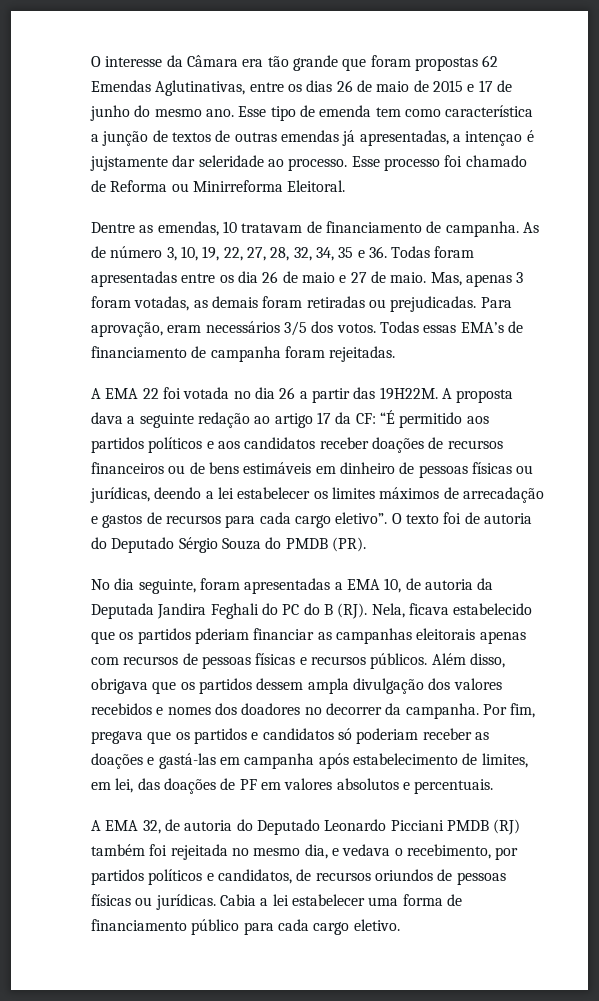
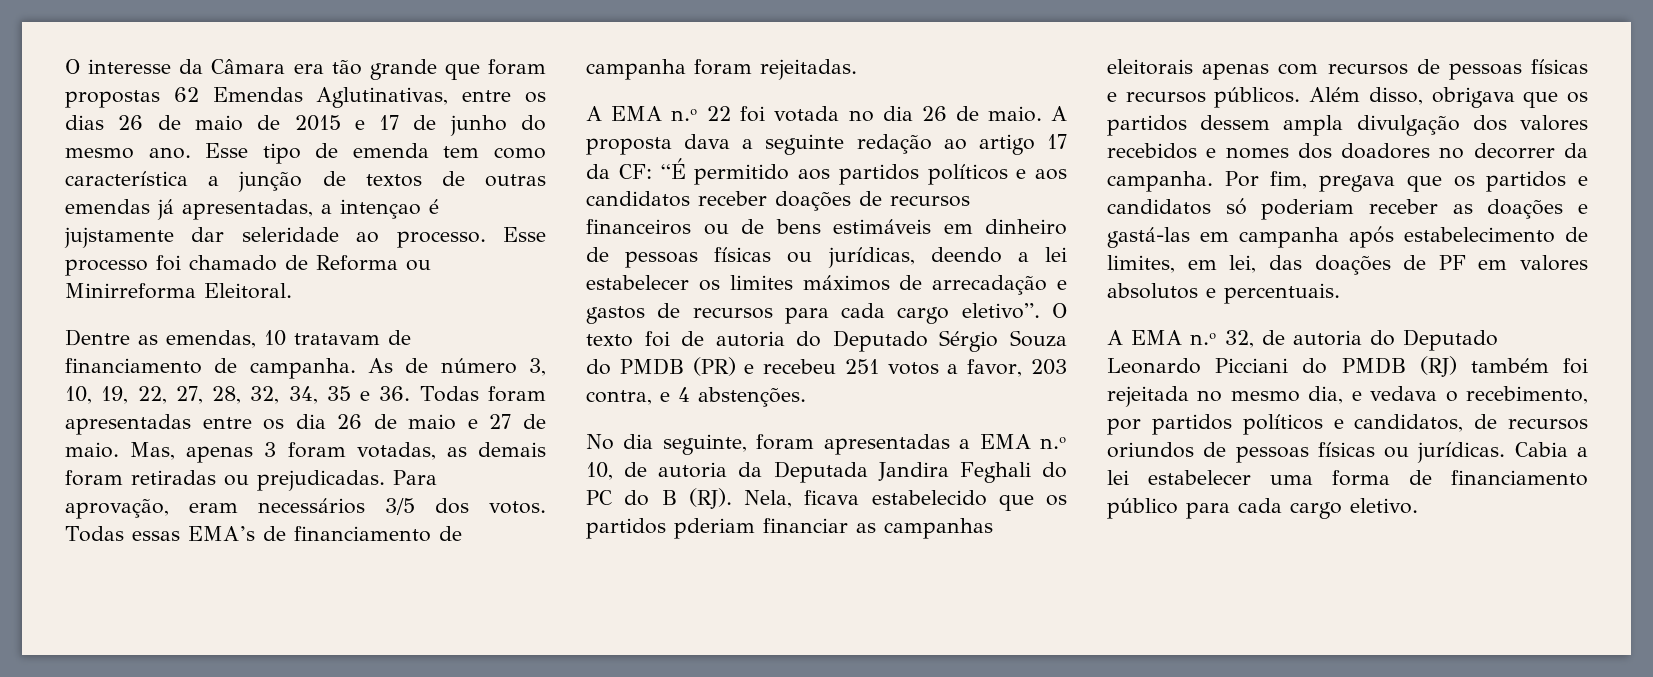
(139, 393) none -> [671,109,699,121] n.º
[299,387,438,403] a partir das 19H22M. -> [955,106,1042,122] de maio.
[331,537,366,552] (PR). -> [692,357,1067,377] [586,387,806,407] (PR) e recebeu 251 votos a favor, 203 contra, e 4 abstenções.
(380, 584) none -> [1040,437,1067,449] n.º
(139, 825) none -> [1190,333,1217,345] n.º
(444, 825) none -> [1302,358,1328,374] do

